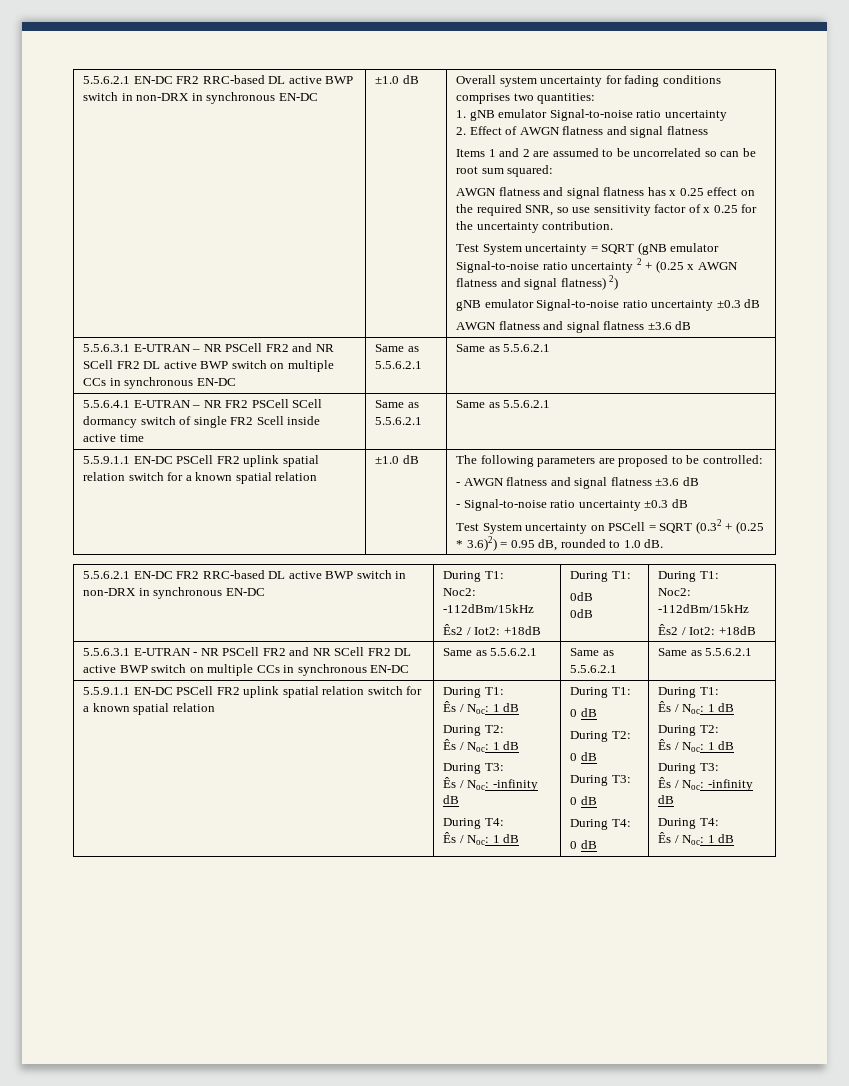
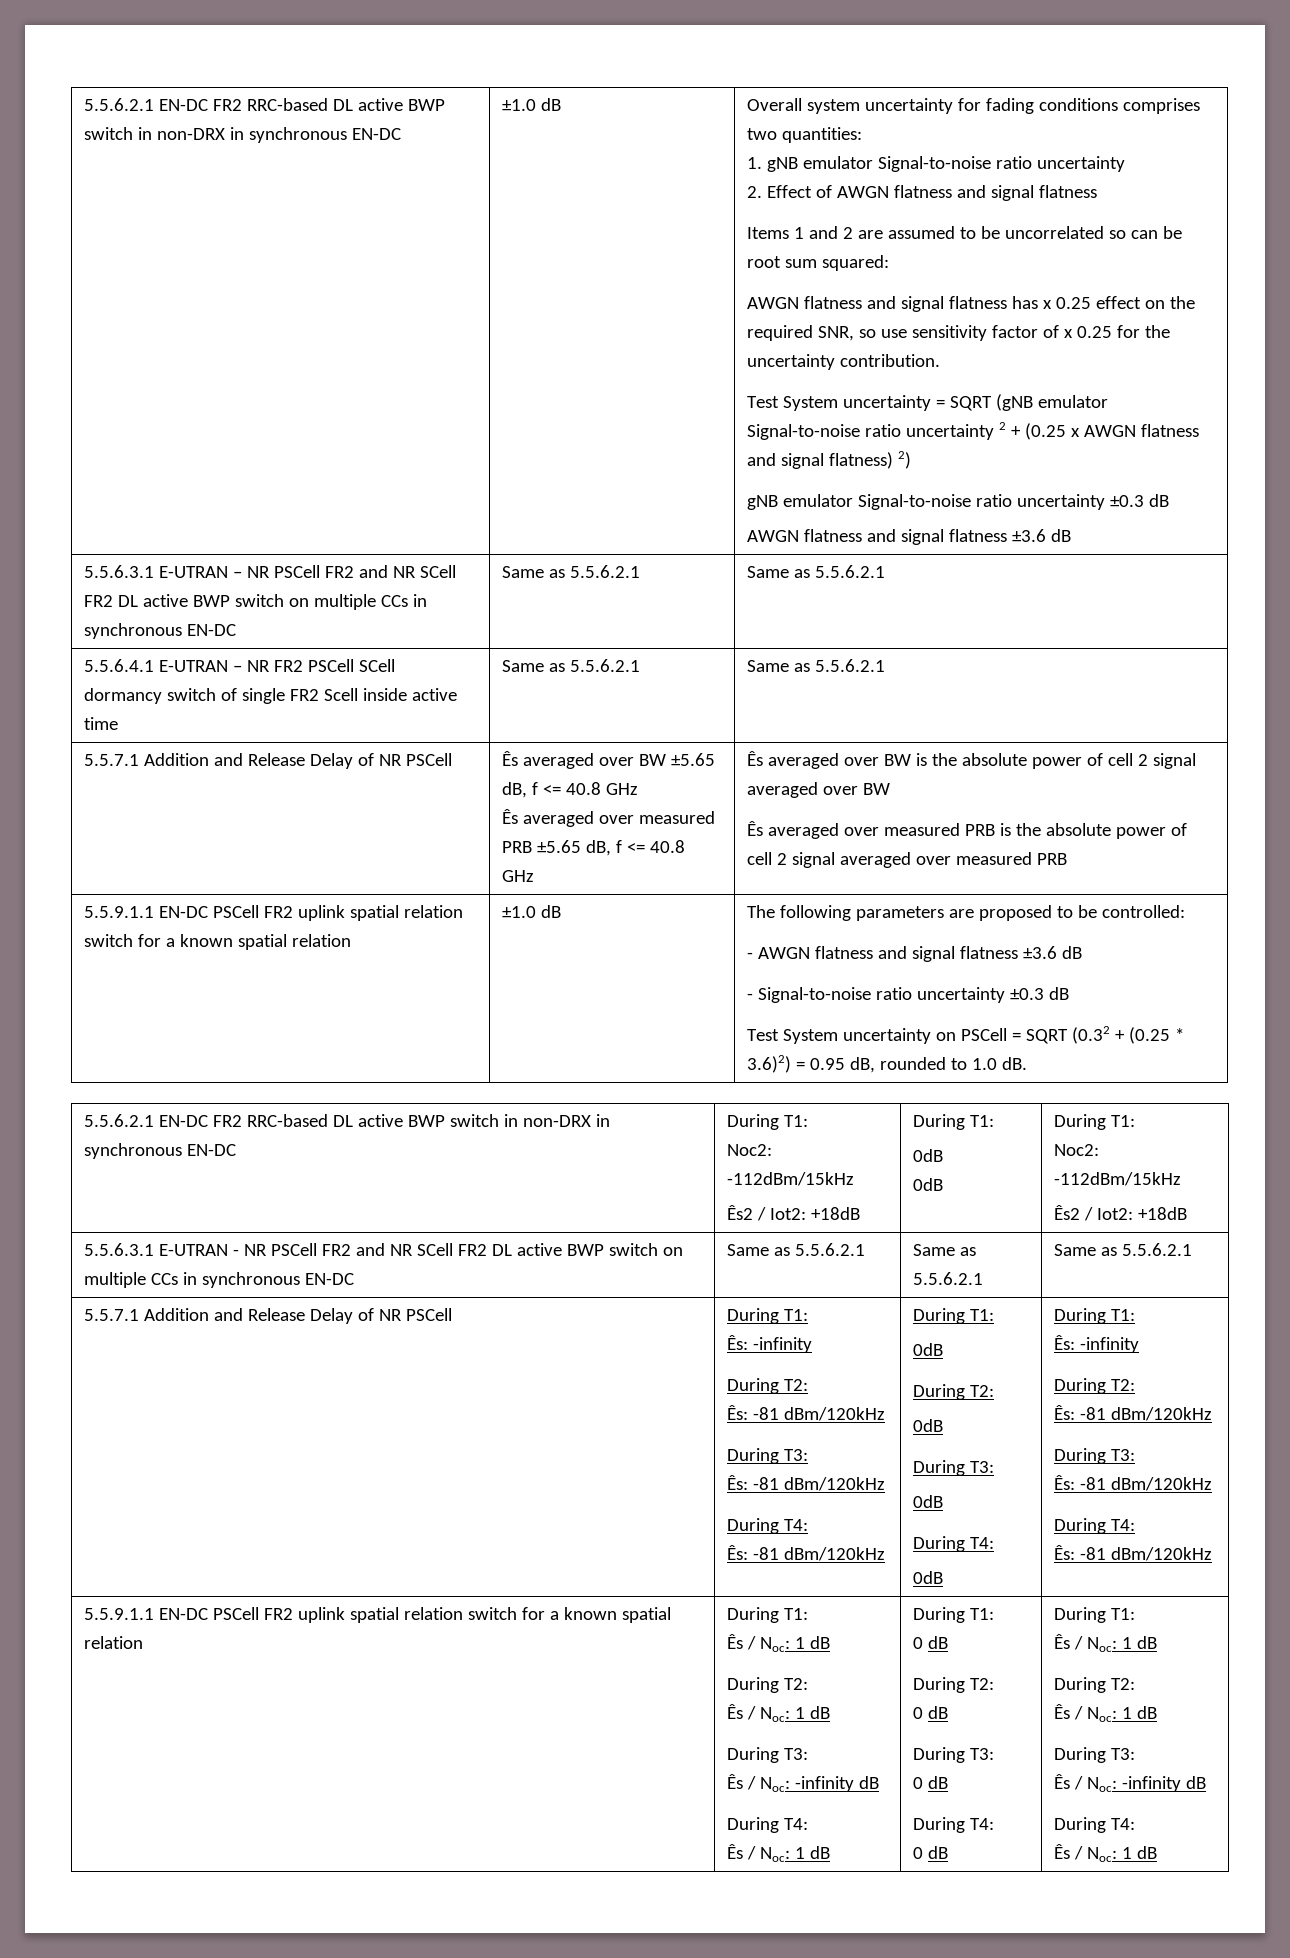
(551, 404) none -> [84,753,453,769] [502,751,716,769] [502,782,639,798] [502,809,716,827] [502,840,686,856] [502,870,535,882] [747,751,1197,769] [747,782,891,798] [747,821,1188,839] [747,852,1068,868] // 5.5.7.1 Addition and Release Delay of NR PSCell | Ês averaged over BW ±5.65 dB, f <= 40.8 GHz // Ês averaged over measured PRB ±5.65 dB, f <= 40.8 GHz | Ês averaged over BW is the absolute power of cell 2 signal averaged over BW // Ês averaged over measured PRB is the absolute power of cell 2 signal averaged over measured PRB
(753, 652) none -> [84,1308,453,1324] [727,1308,809,1324] [727,1335,813,1353] [727,1378,809,1394] [727,1405,886,1421] [727,1448,809,1464] [727,1475,886,1491] [727,1518,809,1534] [727,1545,886,1561] [913,1308,995,1324] [913,1343,944,1356] [913,1384,995,1400] [913,1419,944,1432] [913,1460,995,1476] [913,1495,944,1508] [913,1536,995,1552] [913,1571,944,1584] [1054,1308,1136,1324] [1054,1335,1140,1353] [1054,1378,1136,1394] [1054,1405,1213,1421] [1054,1448,1136,1464] [1054,1475,1213,1491] [1054,1518,1136,1534] [1054,1545,1213,1561] // 5.5.7.1 Addition and Release Delay of NR PSCell | During T1: // Ês: -infinity // During T2: // Ês: -81 dBm/120kHz // During T3: // Ês: -81 dBm/120kHz // During T4: // Ês: -81 dBm/120kHz | During T1: // 0dB // During T2: // 0dB // During T3: // 0dB // During T4: // 0dB | During T1: // Ês: -infinity // During T2: // Ês: -81 dBm/120kHz // During T3: // Ês: -81 dBm/120kHz // During T4: // Ês: -81 dBm/120kHz

